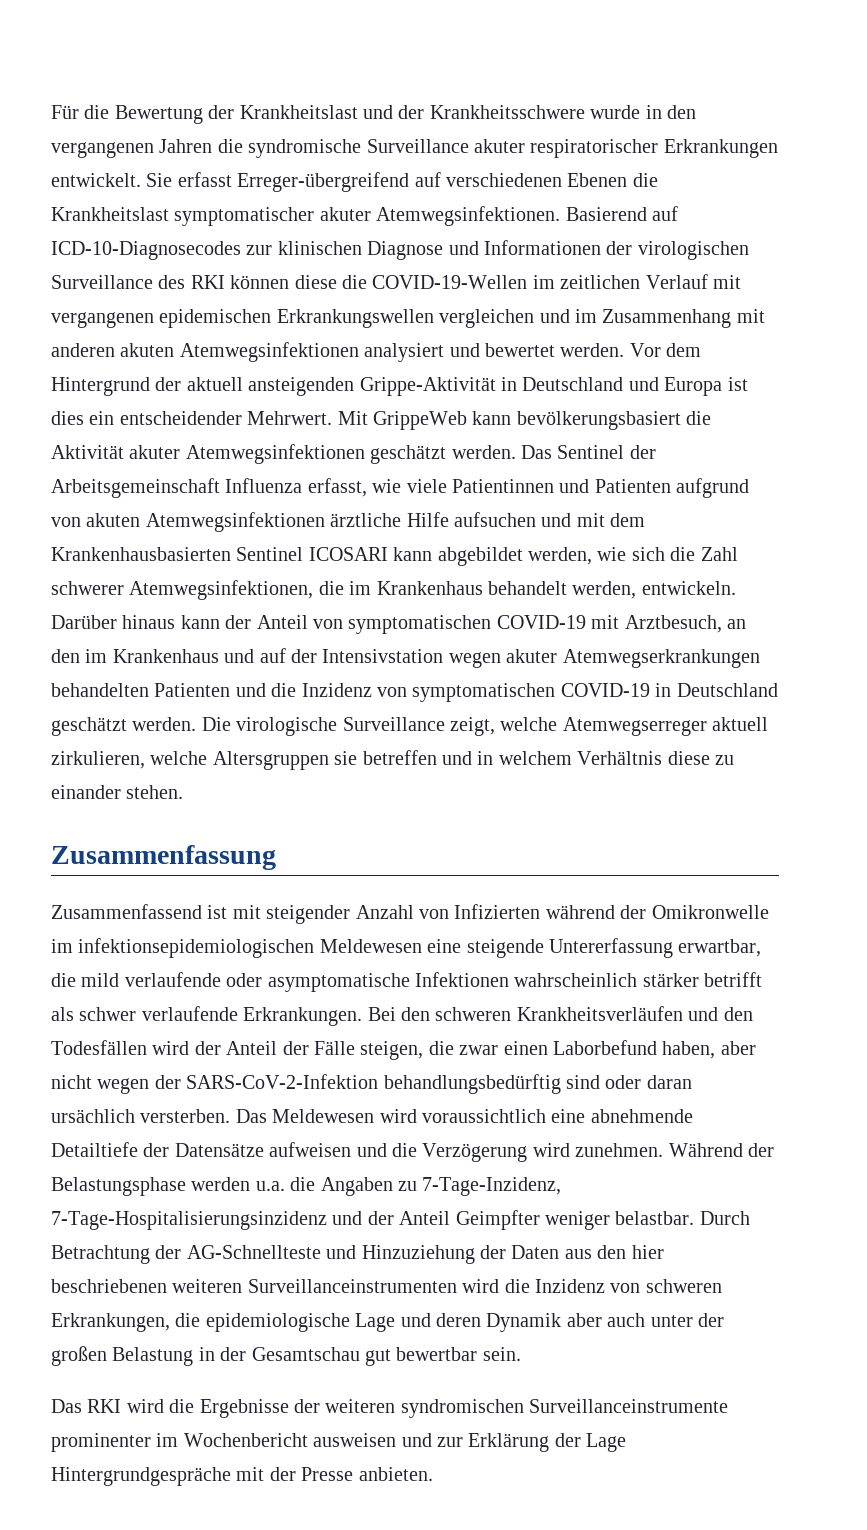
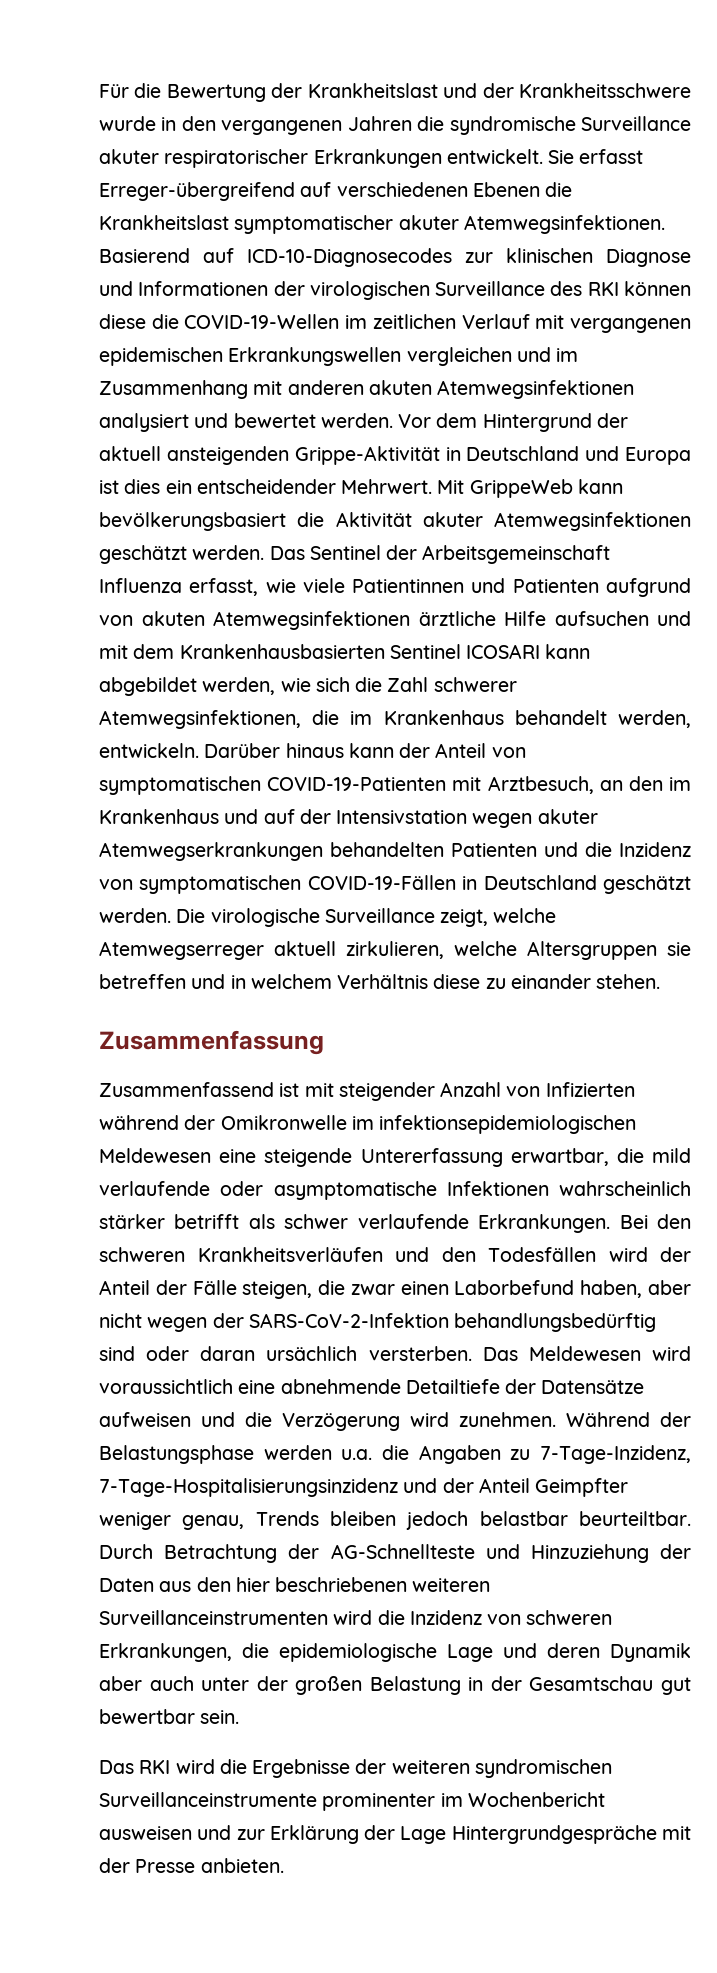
[496,615,586,629] COVID-19 -> [267,777,447,791] COVID-19-Patienten
[560,683,650,697] COVID-19 -> [307,875,456,890] COVID-19-Fällen
[615,1211,695,1225] belastbar. -> [182,1511,691,1530] genau, Trends bleiben jedoch belastbar beurteiltbar.

